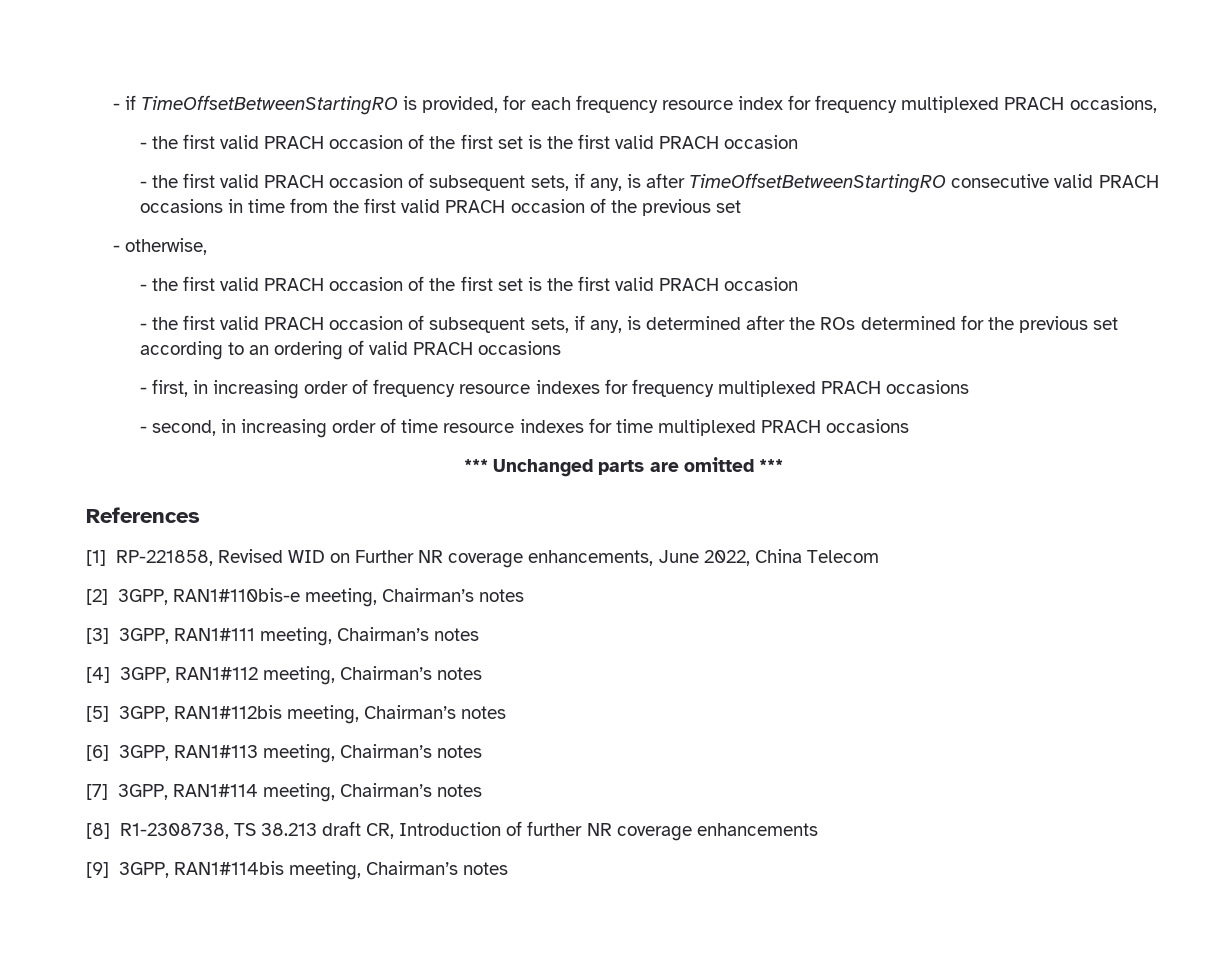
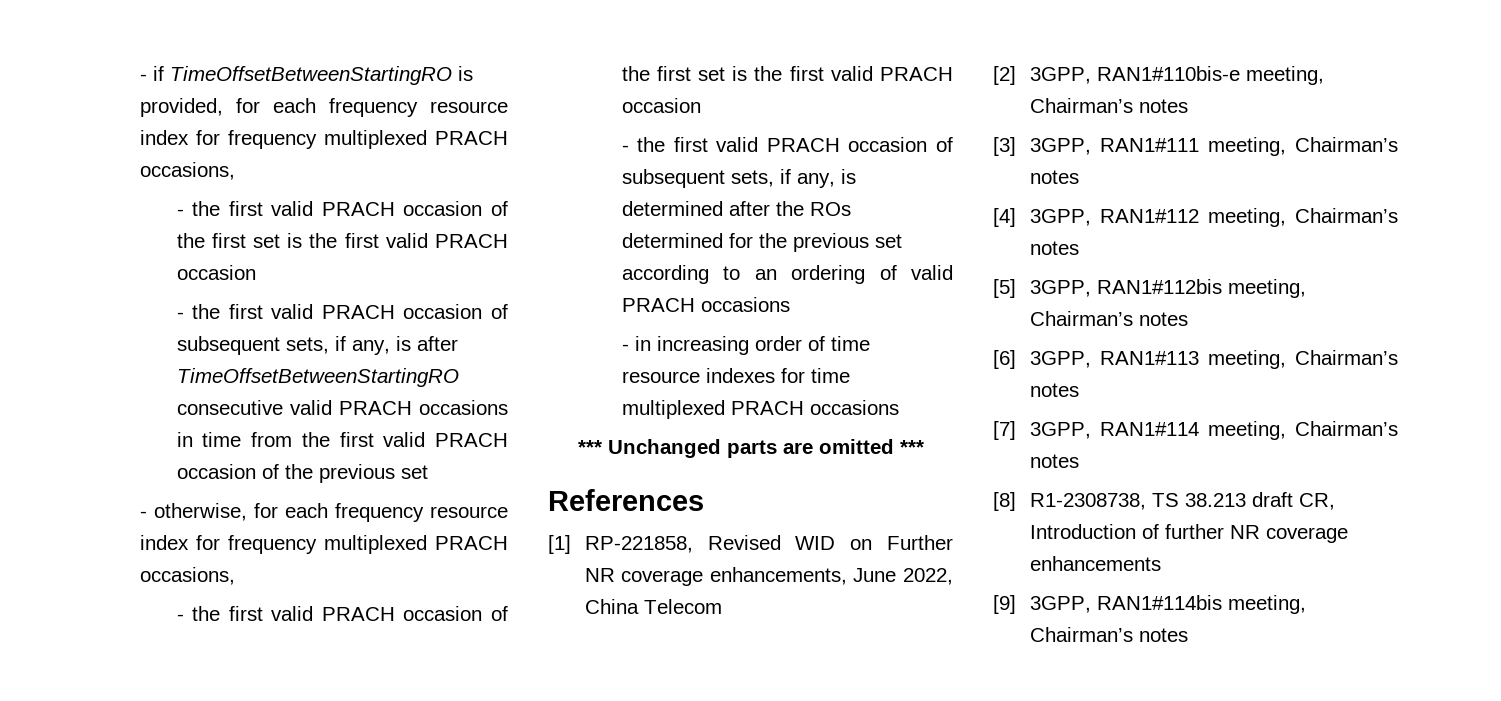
(207, 246) none -> [253,503,508,522] [139,535,508,554] [139,567,235,585] for each frequency resource index for frequency multiplexed PRACH occasions,
[151,379,970,399] [139,420,216,436] first, in increasing order of frequency resource indexes for frequency multiplexed PRACH occasions // - second, -> (629, 347) none

